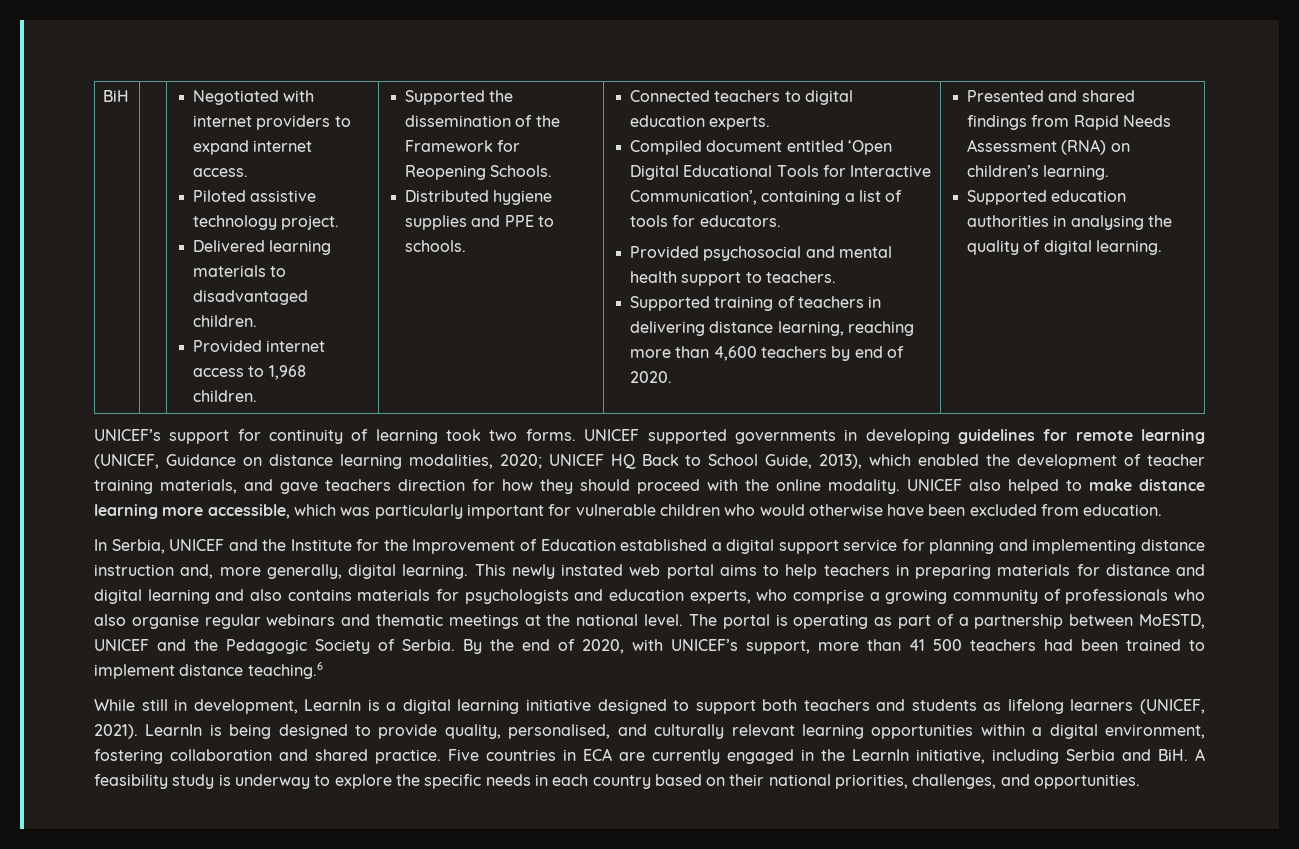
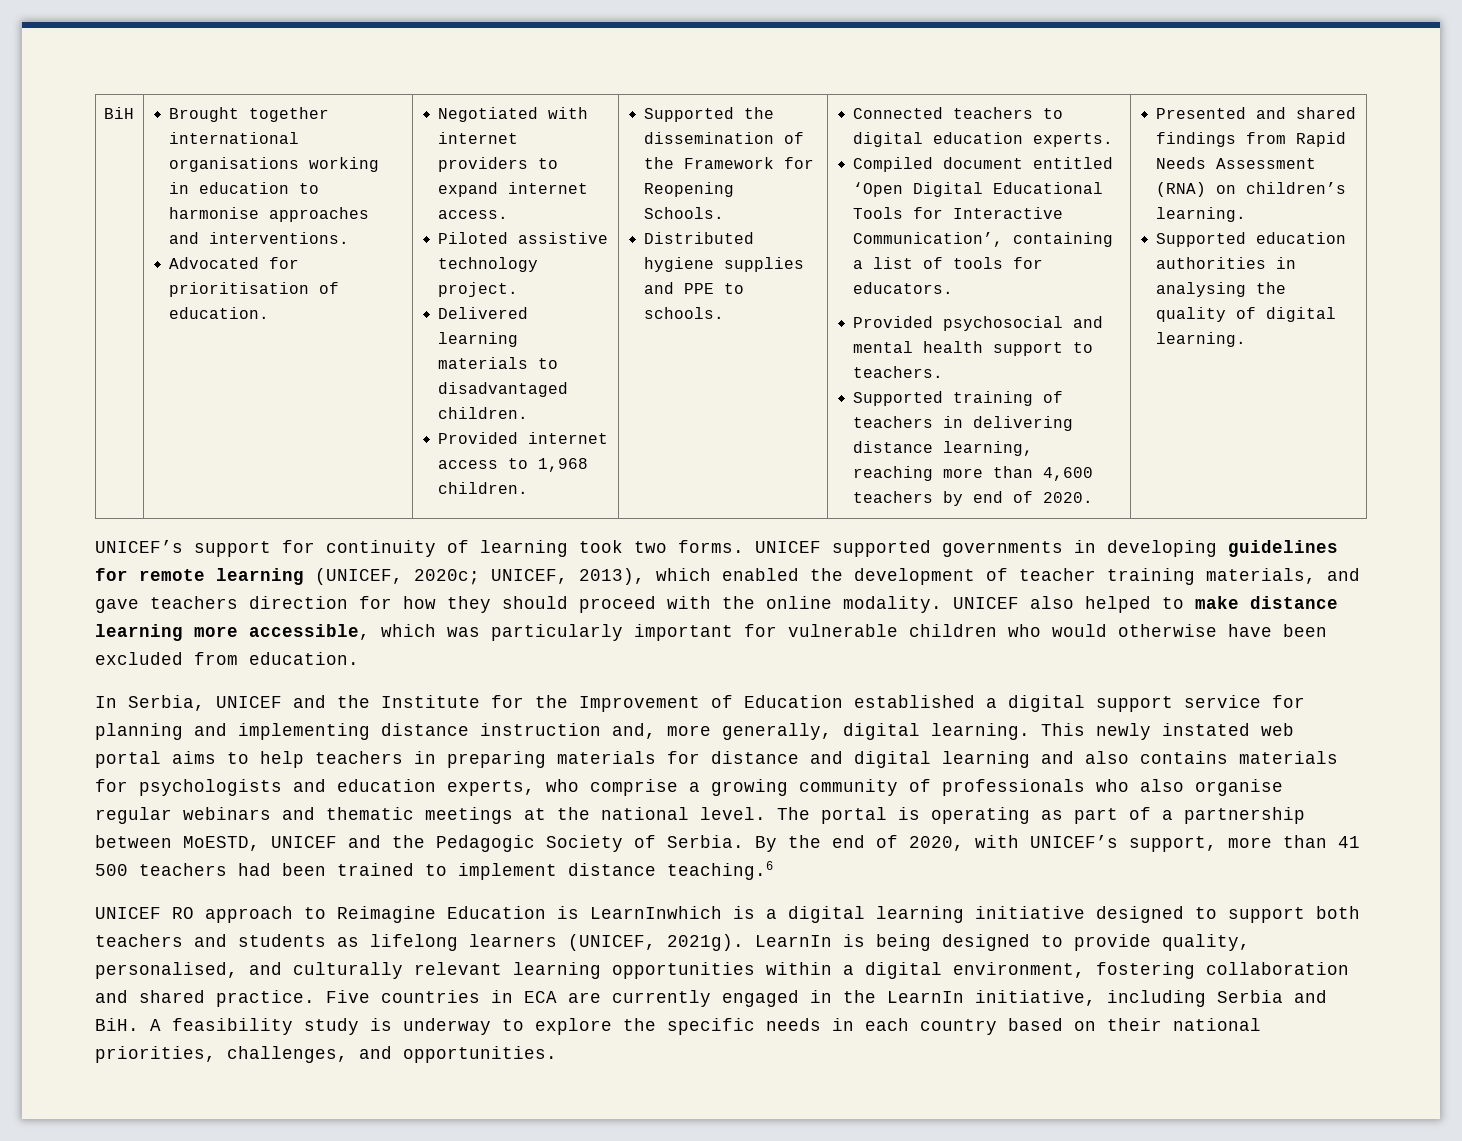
(130, 96) none -> [169,107,330,122] [169,132,300,144] [169,157,380,172] [169,182,320,194] [169,207,370,222] [169,232,350,244] [169,257,300,269] [169,282,340,297] [169,307,270,319] Brought together international organisations working in education to harmonise approaches and interventions. // Advocated for prioritisation of education.
[165,454,813,469] Guidance on distance learning modalities, 2020; UNICEF HQ Back to School Guide, -> [414,569,568,585] 2020c; UNICEF,
[94,699,362,714] While still in development, LearnIn -> [95,906,722,923] UNICEF RO approach to Reimagine Education is LearnInwhich
[94,724,138,739] 2021). -> [667,934,744,951] 2021g).

